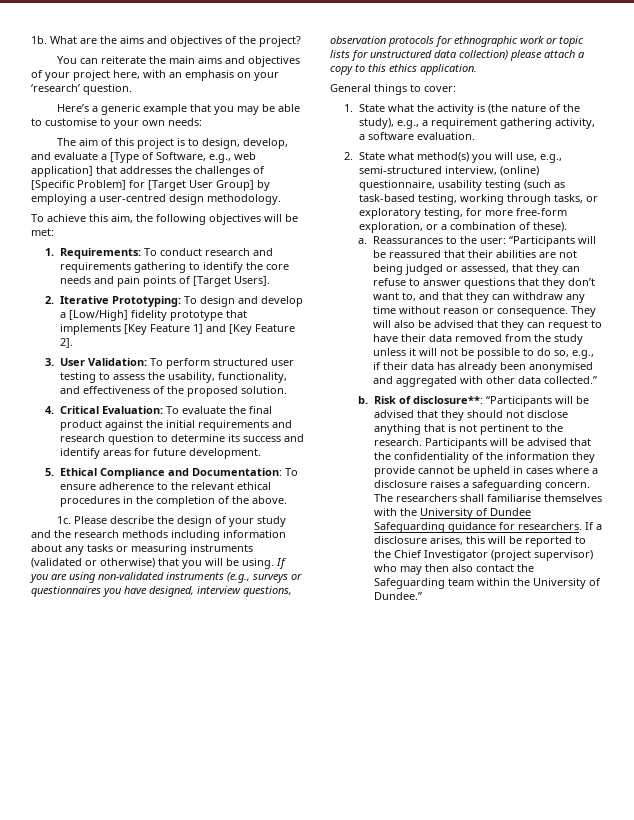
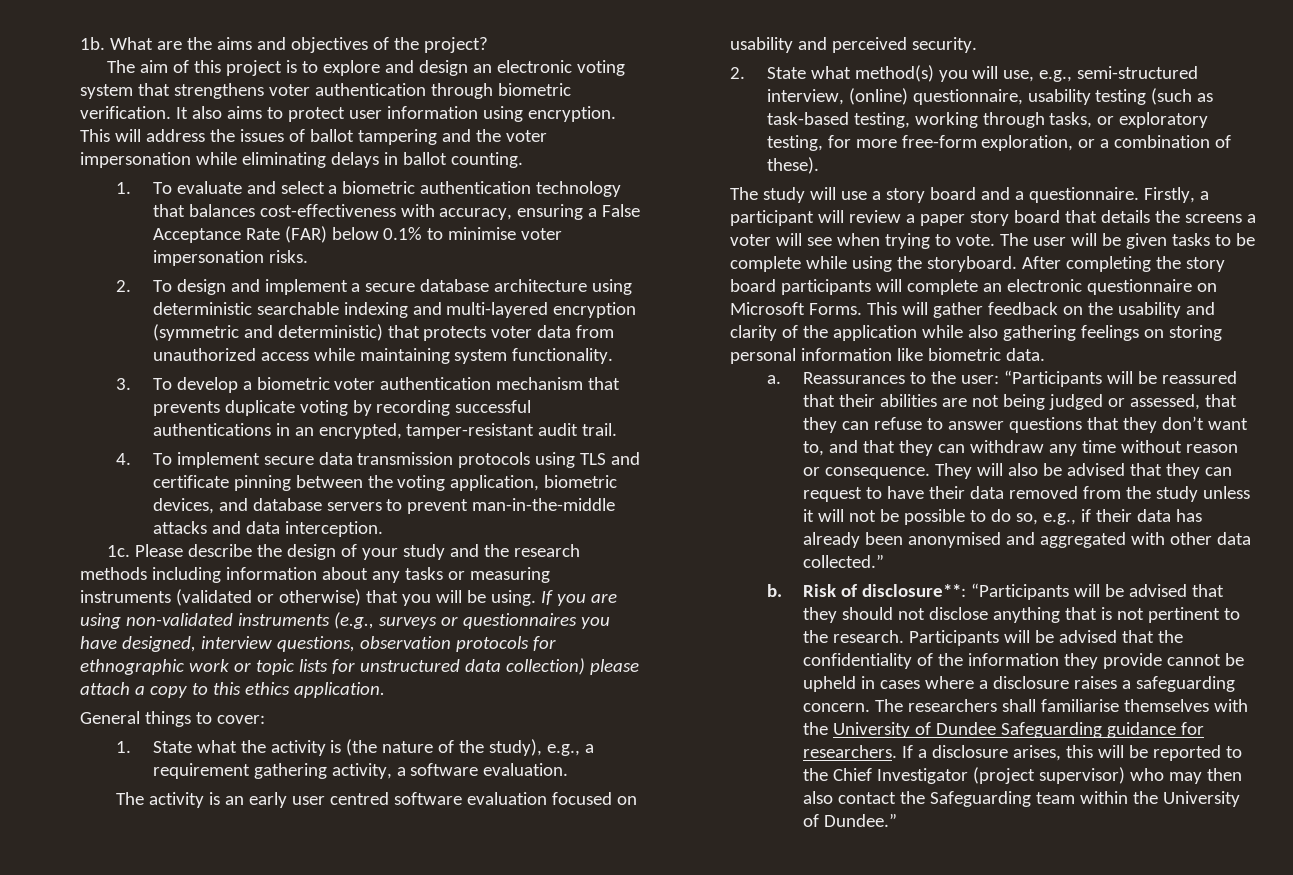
[56,56,300,67] [31,70,279,81] [31,84,132,95] [56,104,300,115] [31,118,202,129] // You can reiterate the main aims and objectives of your project here, with an emphasis on your ‘research’ question. // Here’s a generic example that you may be able to customise to your own needs: -> (488, 45) none
[201,138,288,149] [31,152,256,163] [31,166,265,177] [31,180,270,191] [31,194,281,205] [31,214,298,225] [31,228,54,236] [45,248,273,259] [59,262,289,273] [59,276,270,287] [45,296,181,307] design, develop, and evaluate a [Type of Software, e.g., web application] that addresses the challenges of [Specific Problem] for [Target User Group] by employing a user-centred design methodology. // To achieve this aim, the following objectives will be met: // 1. Requirements: To conduct research and requirements gathering to identify the core needs and pain points of [Target Users]. // 2. Iterative Prototyping: -> [322,60,625,76] [80,83,571,99] [80,106,616,122] [80,129,547,145] [80,152,523,168] [116,181,622,197] [152,204,641,220] [152,226,563,243] [152,250,308,266] [116,280,132,292] explore and design an electronic voting system that strengthens voter authentication through biometric verification. It also aims to protect user information using encryption. This will address the issues of ballot tampering and the voter impersonation while eliminating delays in ballot counting. // 1. To evaluate and select a biometric authentication technology that balances cost-effectiveness with accuracy, ensuring a False Acceptance Rate (FAR) below 0.1% to minimise voter impersonation risks. // 2.
[260,296,303,307] [59,310,247,321] [59,324,295,335] [59,338,73,348] [45,358,294,369] [59,372,287,383] [59,386,287,397] [45,406,272,414] [59,420,292,431] [59,434,304,445] [59,448,261,459] [45,468,298,479] [59,482,271,490] [59,496,287,507] develop a [Low/High] fidelity prototype that implements [Key Feature 1] and [Key Feature 2]. // 3. User Validation: To perform structured user testing to assess the usability, functionality, and effectiveness of the proposed solution. // 4. Critical Evaluation: To evaluate the final product against the initial requirements and research question to determine its success and identify areas for future development. // 5. Ethical Compliance and Documentation: To ensure adherence to the relevant ethical procedures in the completion of the above. -> [264,279,633,295] [152,302,637,318] [152,324,615,341] [152,348,614,364] [116,377,621,393] [152,400,532,416] [152,423,618,439] [116,452,641,468] [152,475,618,491] [152,498,616,514] [152,521,383,537] implement a secure database architecture using deterministic searchable indexing and multi-layered encryption (symmetric and deterministic) that protects voter data from unauthorized access while maintaining system functionality. // 3. To develop a biometric voter authentication mechanism that prevents duplicate voting by recording successful authentications in an encrypted, tamper-resistant audit trail. // 4. To implement secure data transmission protocols using TLS and certificate pinning between the voting application, biometric devices, and database servers to prevent man-in-the-middle attacks and data interception.
(475, 136) none -> [116,792,638,808] [730,37,978,53] // The activity is an early user centred software evaluation focused on usability and perceived security.
(567, 227) none -> [730,187,1210,203] [730,210,1257,226] [730,233,1256,249] [730,256,1226,272] [730,279,1218,295] [730,302,1216,318] [730,325,1223,341] [730,348,1046,364] // The study will use a story board and a questionnaire. Firstly, a participant will review a paper story board that details the screens a voter will see when trying to vote. The user will be given tasks to be complete while using the storyboard. After completing the story board participants will complete an electronic questionnaire on Microsoft Forms. This will gather feedback on the usability and clarity of the application while also gathering feelings on storing personal information like biometric data.

